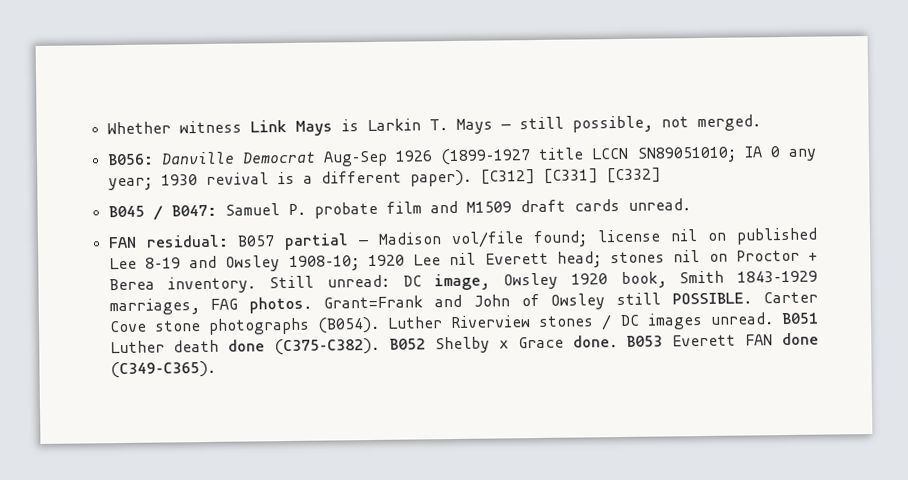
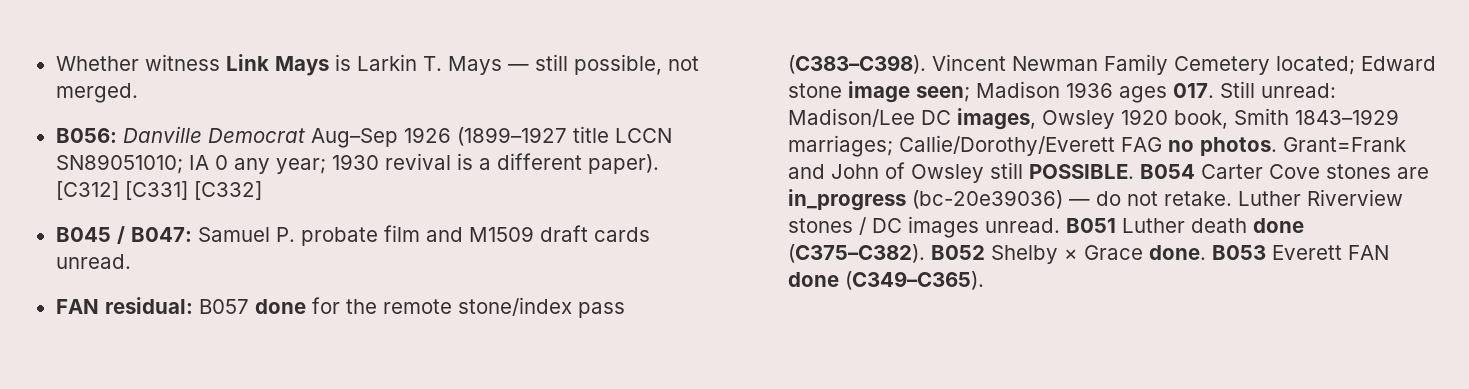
[284,227,819,251] [108,249,818,272] [108,273,491,294] partial — Madison vol/file found; license nil on published Lee 8–19 and Owsley 1908–10; 1920 Lee nil Everett head; stones nil on Proctor + Berea inventory. Still unread: DC image, -> [254,297,625,318] [787,54,1436,75] [787,81,1336,103] [787,108,1036,130] done for the remote stone/index pass (C383–C398). Vincent Newman Family Cemetery located; Edward stone image seen; Madison 1936 ages 017. Still unread: Madison/Lee DC images,
[108,298,239,316] marriages, FAG -> [787,135,1194,157] marriages; Callie/Dorothy/Everett FAG no
(753, 298) none -> [1139,164,1195,179] B054
[153,316,380,335] stone photographs (B054). -> [1325,164,1429,179] [787,189,1232,211] stones are in_progress (bc-20e39036) — do not retake.

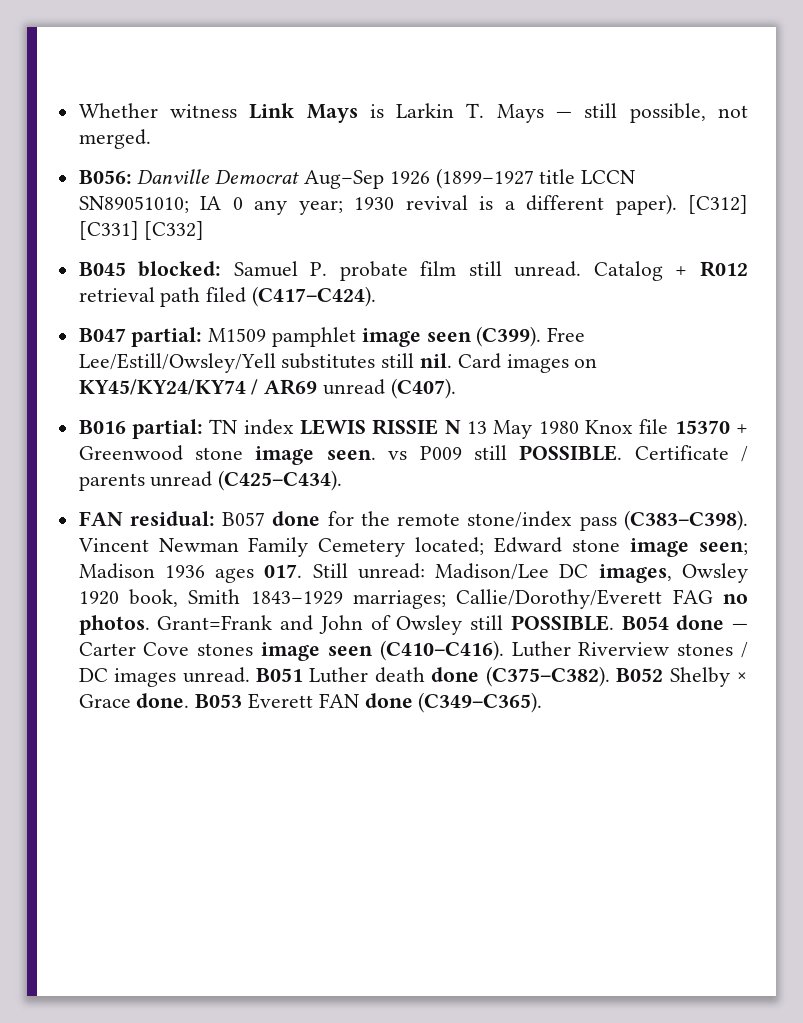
[116,226,192,244] / B047: -> [138,261,222,277] blocked:
[425,225,650,242] [55,254,131,269] and M1509 draft cards unread. -> [468,261,748,281] [78,286,377,307] [78,326,586,347] [78,353,598,373] [78,378,456,399] [78,419,749,439] [78,445,748,465] [78,470,343,491] still unread. Catalog + R012 retrieval path filed (C417–C424). // B047 partial: M1509 pamphlet image seen (C399). Free Lee/Estill/Owsley/Yell substitutes still nil. Card images on KY45/KY24/KY74 / AR69 unread (C407). // B016 partial: TN index LEWIS RISSIE N 13 May 1980 Knox file 15370 + Greenwood stone image seen. vs P009 still POSSIBLE. Certificate / parents unread (C425–C434).
(1195, 171) none -> [676,615,749,630] done —
[1396,167,1429,179] [787,189,1232,211] are in_progress (bc-20e39036) — do not retake. -> [261,640,504,661] image seen (C410–C416).

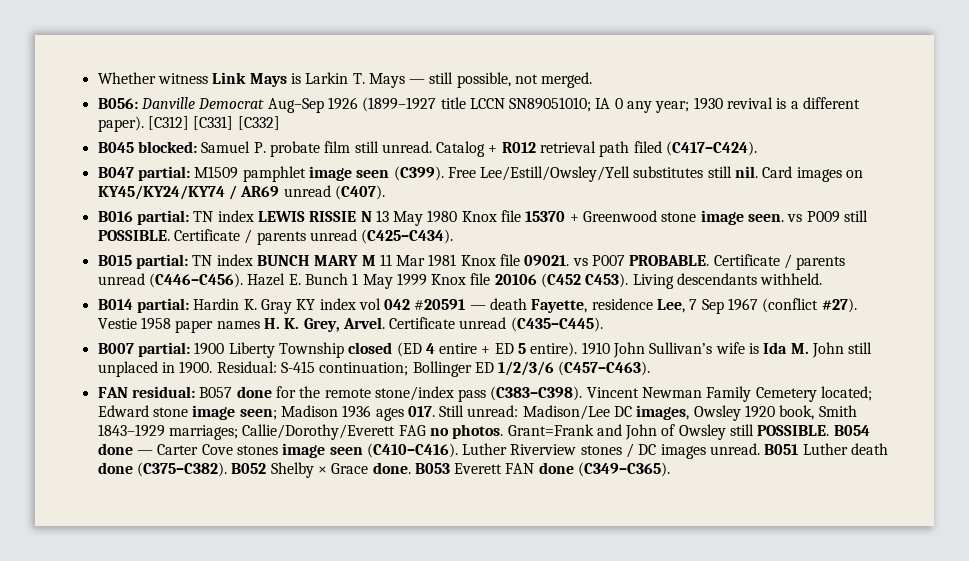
(343, 480) none -> [97,254,846,270] [97,273,823,289] [97,298,857,314] [97,317,603,333] [97,342,873,358] [97,361,651,377] // B015 partial: TN index BUNCH MARY M 11 Mar 1981 Knox file 09021. vs P007 PROBABLE. Certificate / parents unread (C446–C456). Hazel E. Bunch 1 May 1999 Knox file 20106 (C452 C453). Living descendants withheld. // B014 partial: Hardin K. Gray KY index vol 042 #20591 — death Fayette, residence Lee, 7 Sep 1967 (conflict #27). Vestie 1958 paper names H. K. Grey, Arvel. Certificate unread (C435–C445). // B007 partial: 1900 Liberty Township closed (ED 4 entire + ED 5 entire). 1910 John Sullivan’s wife is Ida M. John still unplaced in 1900. Residual: S-415 continuation; Bollinger ED 1/2/3/6 (C457–C463).

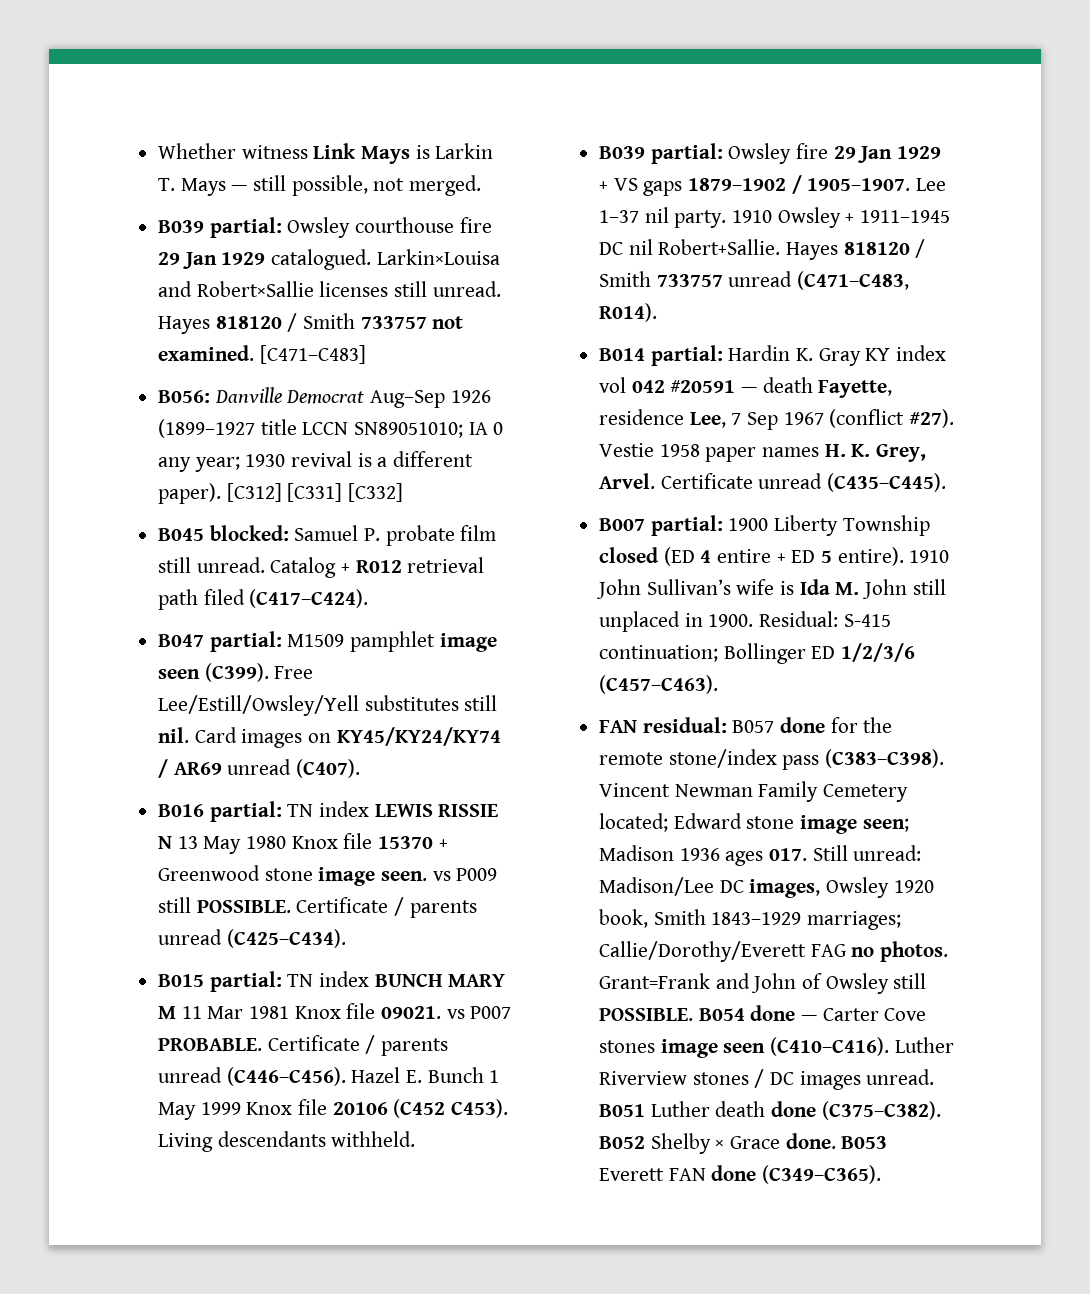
(593, 80) none -> [158,217,492,238] [158,249,500,270] [158,281,501,297] [158,313,464,334] [158,345,366,364] // B039 partial: Owsley courthouse fire 29 Jan 1929 catalogued. Larkin×Louisa and Robert×Sallie licenses still unread. Hayes 818120 / Smith 733757 not examined. [C471–C483]
(823, 279) none -> [599,143,942,164] [599,175,947,196] [599,207,951,228] [599,239,926,260] [599,271,910,290] [599,303,658,322] // B039 partial: Owsley fire 29 Jan 1929 + VS gaps 1879–1902 / 1905–1907. Lee 1–37 nil party. 1910 Owsley + 1911–1945 DC nil Robert+Sallie. Hayes 818120 / Smith 733757 unread (C471–C483, R014).

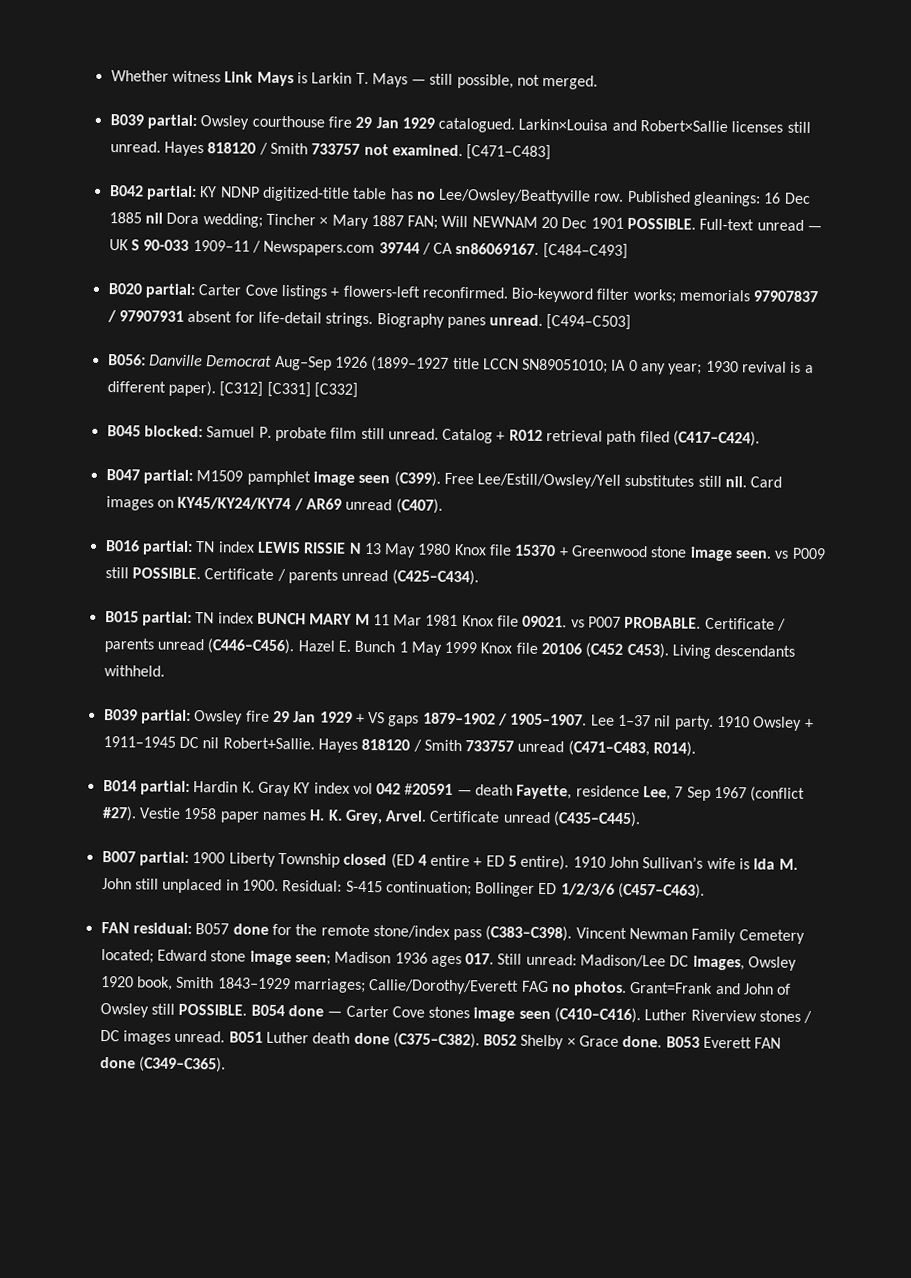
(366, 354) none -> [109,185,811,207] [108,212,823,232] [108,239,628,259] [107,283,819,304] [106,310,632,330] // B042 partial: KY NDNP digitized-title table has no Lee/Owsley/Beattyville row. Published gleanings: 16 Dec 1885 nil Dora wedding; Tincher × Mary 1887 FAN; Will NEWNAM 20 Dec 1901 POSSIBLE. Full-text unread — UK S 90-033 1909–11 / Newspapers.com 39744 / CA sn86069167. [C484–C493] // B020 partial: Carter Cove listings + flowers-left reconfirmed. Bio-keyword filter works; memorials 97907837 / 97907931 absent for life-detail strings. Biography panes unread. [C494–C503]

